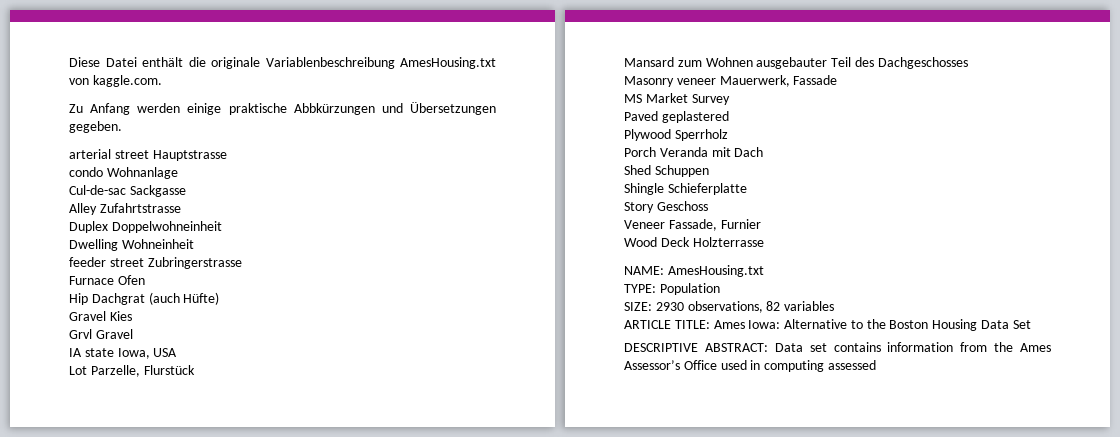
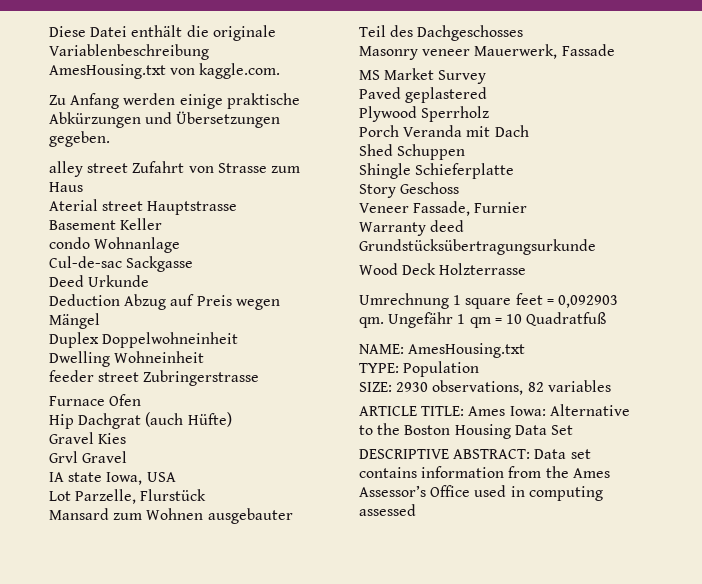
[293,103,375,115] Abbkürzungen -> [49,112,141,128] Abkürzungen
[69,149,111,159] arterial -> [49,161,300,177] [49,182,83,192] [49,199,98,211] alley street Zufahrt von Strasse zum Haus // Aterial
(227, 155) none -> [49,218,163,230] // Basement Keller
[69,203,181,215] Alley Zufahrtstrasse -> [49,275,150,287] [49,294,280,310] [49,313,100,329] Deed Urkunde // Deduction Abzug auf Preis wegen Mängel
(761, 224) none -> [359,220,465,236] [359,239,596,255] // Warranty deed Grundstücksübertragungsurkunde
(764, 242) none -> [359,293,618,309] [359,312,607,328] // Umrechnung 1 square feet = 0,092903 qm. Ungefähr 1 qm = 10 Quadratfuß

